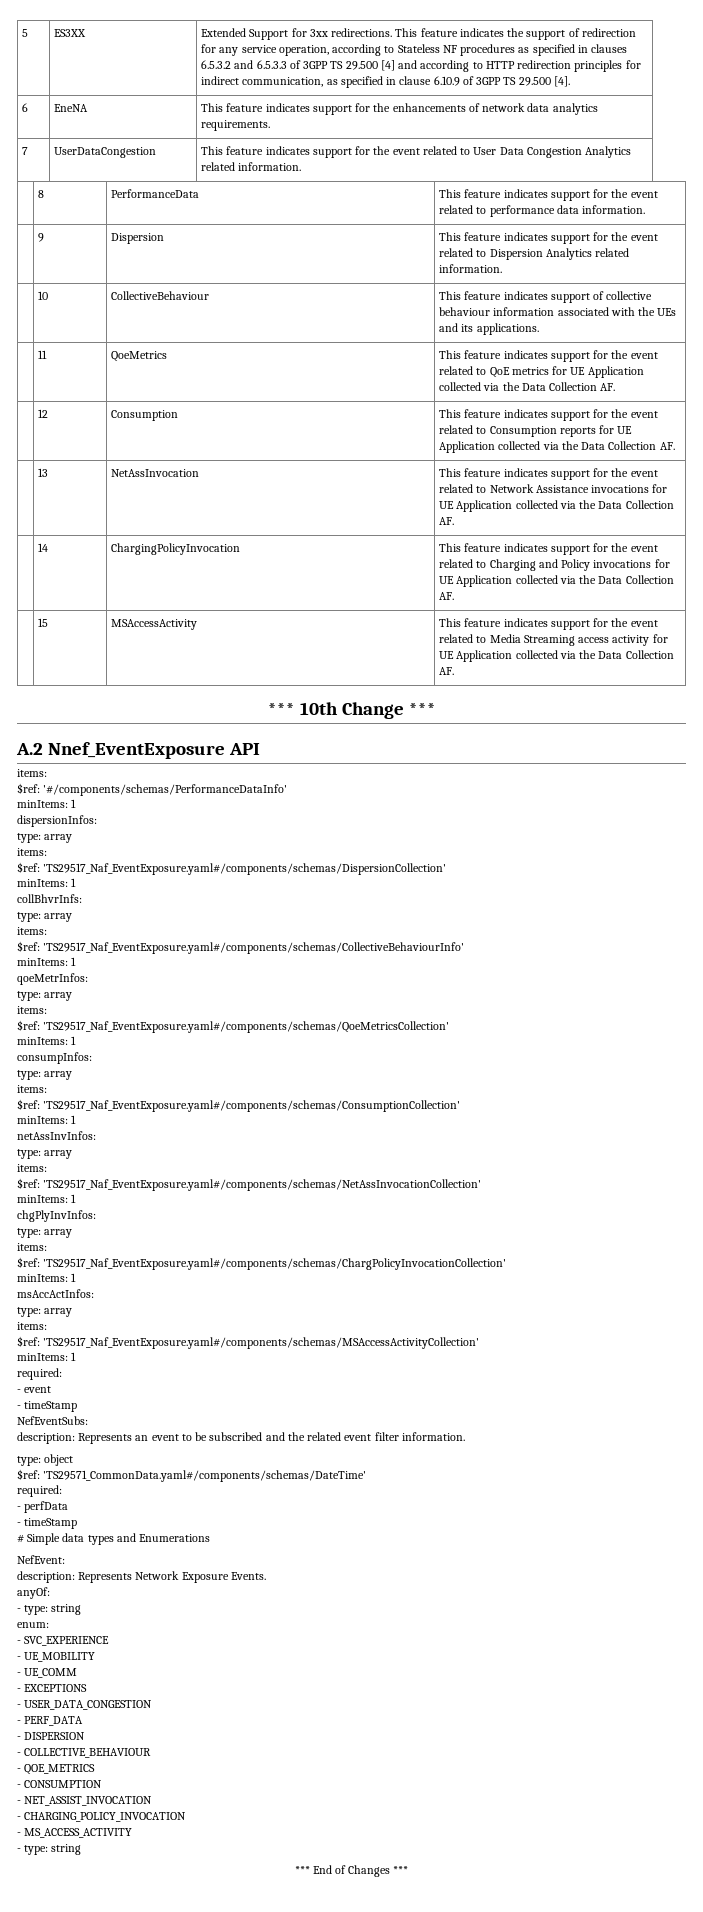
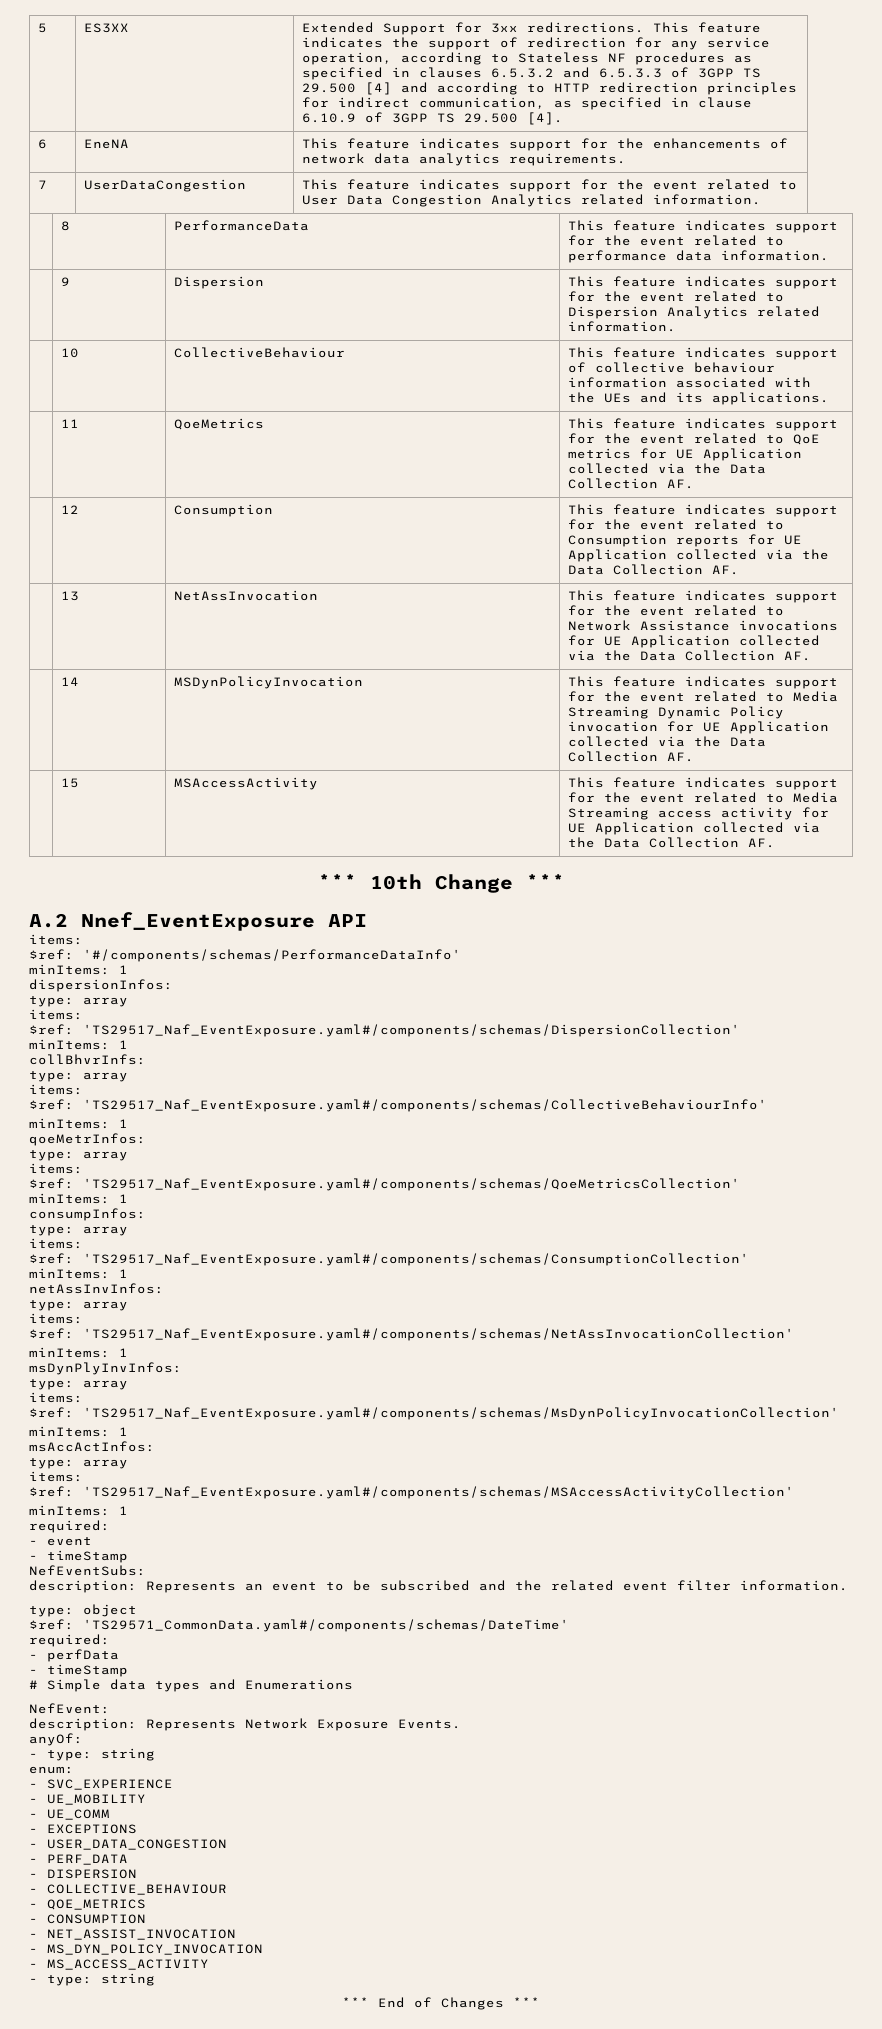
[111,543,241,555] [439,543,658,555] [439,559,652,571] ChargingPolicyInvocation | This feature indicates support for the event related to Charging and Policy invocations -> [173,676,363,689] [567,676,838,689] [567,691,838,702] [567,706,784,719] [567,721,658,732] MSDynPolicyInvocation | This feature indicates support for the event related to Media Streaming Dynamic Policy invocation
[17,1210,96,1222] [17,1228,73,1238] [17,1243,47,1251] [17,1257,507,1270] chgPlyInvInfos: // type: array // items: // $ref: 'TS29517_Naf_EventExposure.yaml#/components/schemas/ChargPolicyInvocationCollection' -> [29,1362,182,1375] [29,1379,128,1390] [29,1392,83,1403] [29,1407,839,1420] msDynPlyInvInfos: // type: array // items: // $ref: 'TS29517_Naf_EventExposure.yaml#/components/schemas/MsDynPolicyInvocationCollection'
[24,1812,187,1822] CHARGING_POLICY_INVOCATION -> [47,1944,263,1955] MS_DYN_POLICY_INVOCATION

